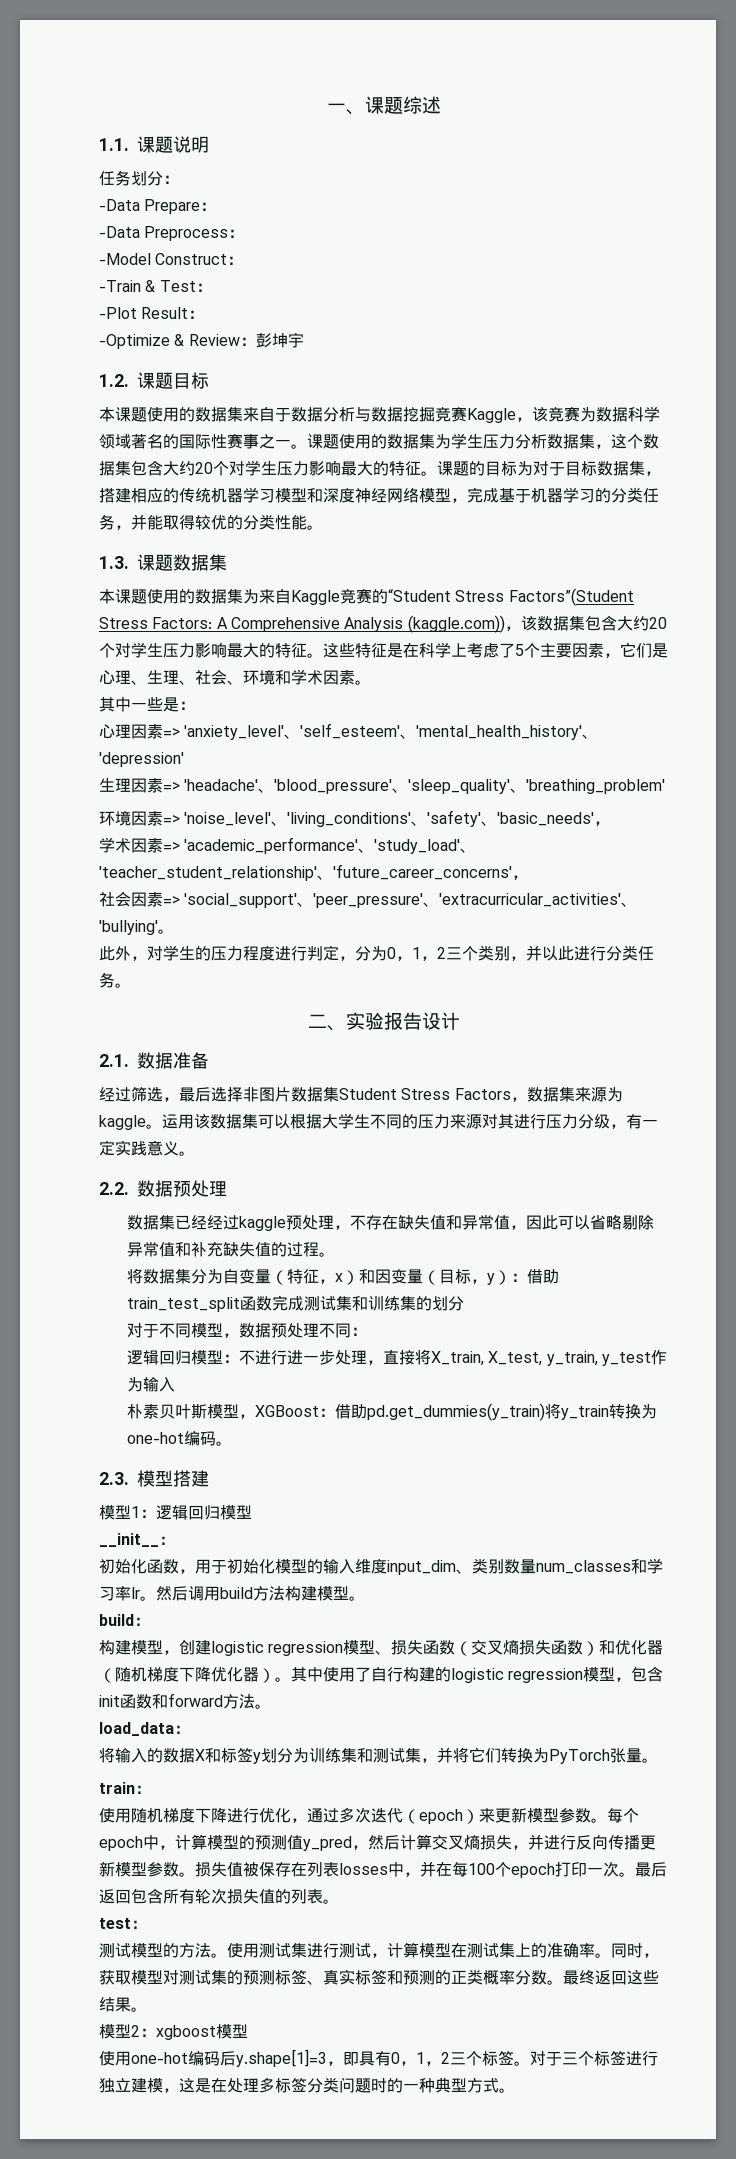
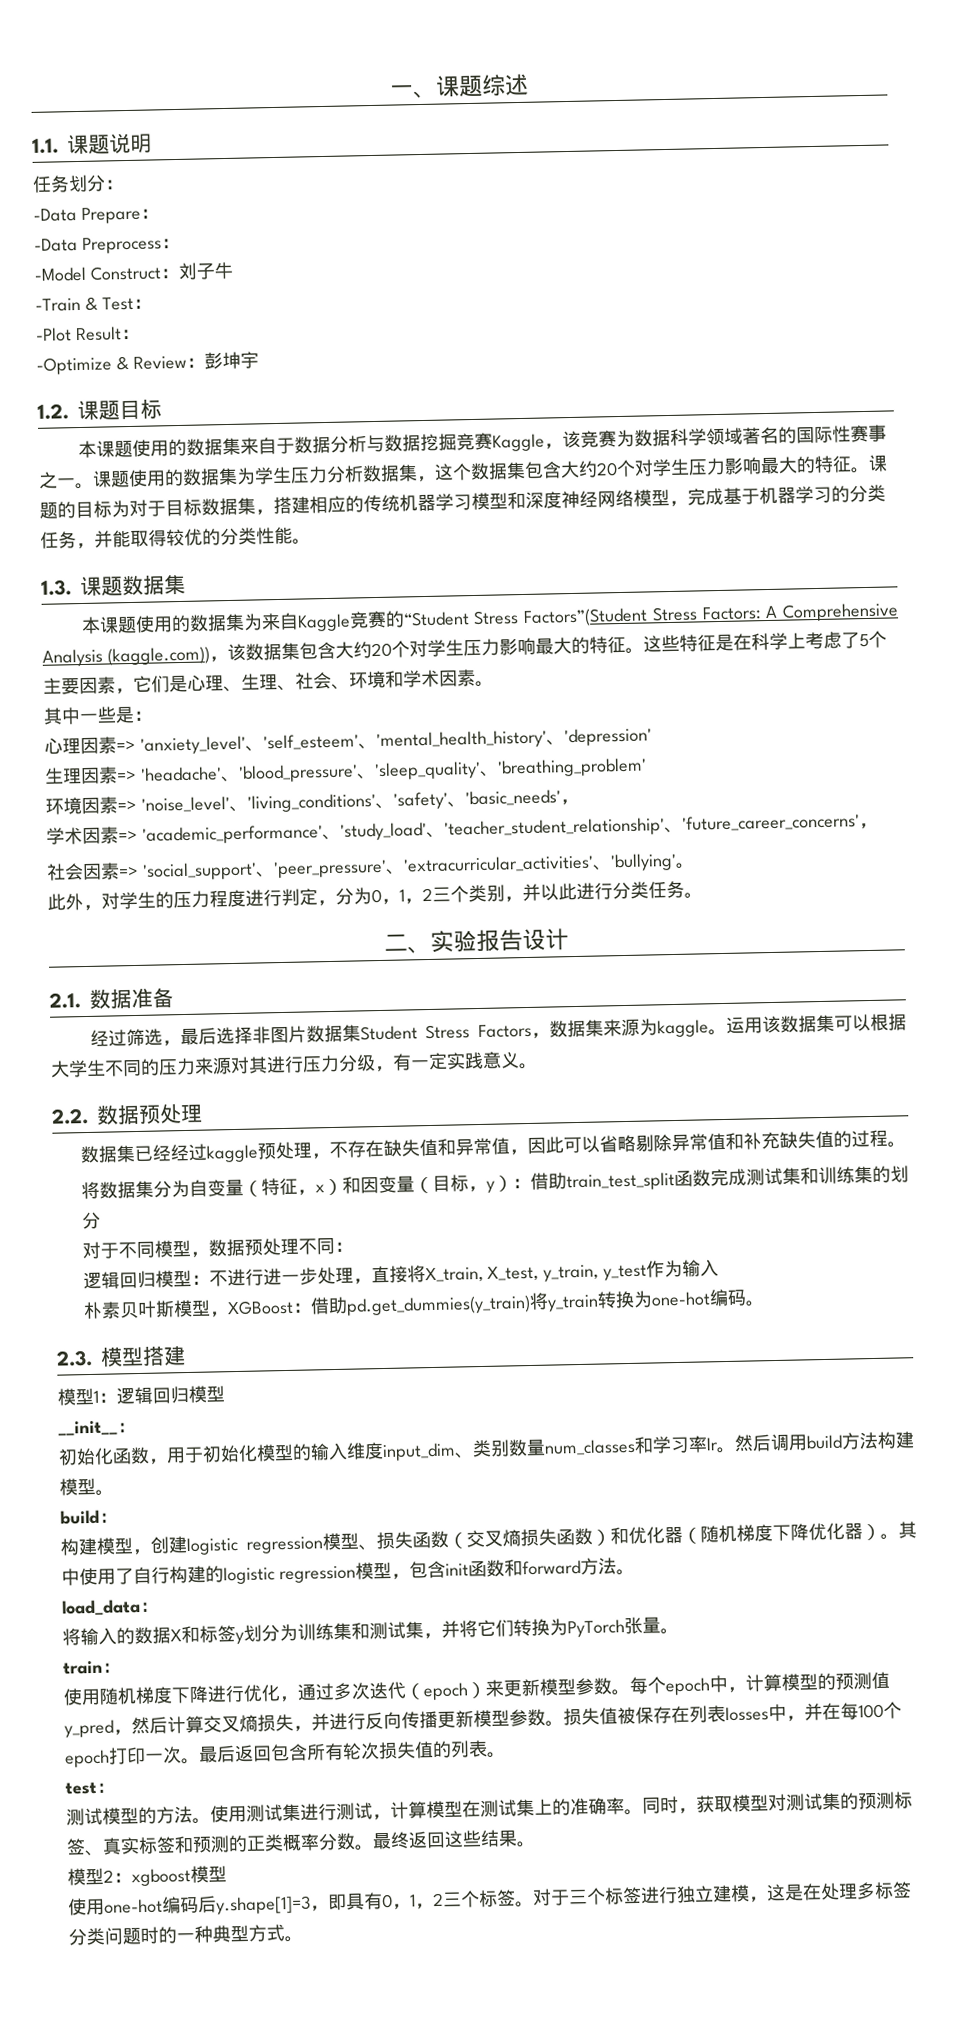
(244, 260) none -> [177,261,233,280] 刘子牛

